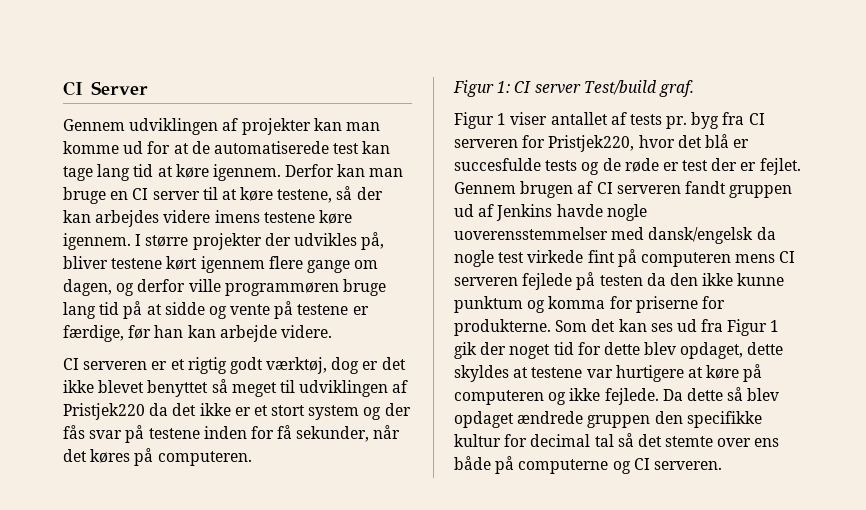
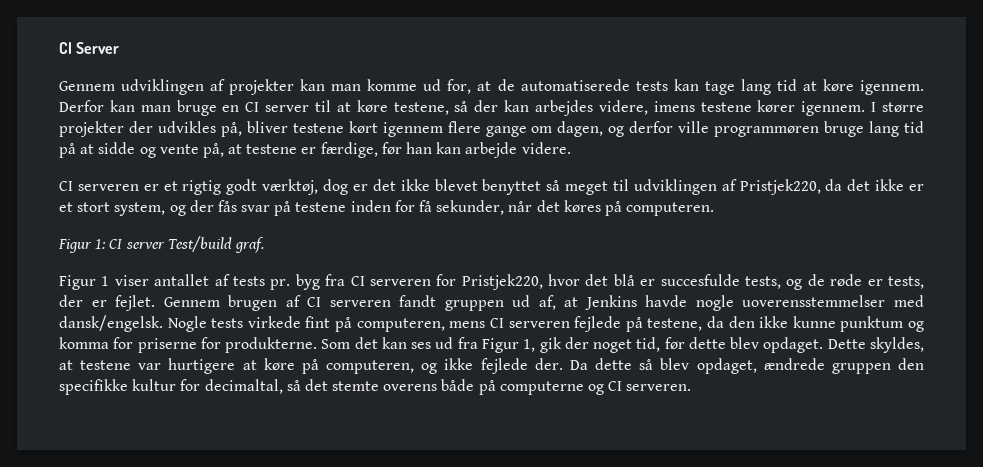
[147,141,171,154] for -> [447,79,472,94] for,
[333,143,360,154] test -> [635,81,668,91] tests
[163,210,211,223] videre -> [598,100,648,115] videre,
[318,210,352,224] køre -> [757,100,796,112] kører
[274,301,294,319] på -> [202,143,243,158] på, at
[63,403,145,420] Pristjek220 -> [739,179,821,195] Pristjek220,
[308,405,360,420] system -> [114,202,166,216] system,
[545,160,578,171] tests -> [745,276,782,289] tests,
[682,160,709,171] test -> [888,276,925,289] tests,
[478,204,495,217] af -> [538,295,579,310] af, at
[648,227,776,244] [454,250,525,267] dansk/engelsk da nogle test -> [59,315,244,332] dansk/engelsk. Nogle tests
[640,252,731,267] computeren -> [356,318,445,332] computeren,
[599,275,643,286] testen -> [647,318,703,331] testene,
[770,320,780,332] 1 -> [523,339,536,352] 1,
[553,342,784,359] [454,365,509,382] tid for dette blev opdaget, dette skyldes -> [636,337,924,353] tid, før dette blev opdaget. Dette skyldes,
[454,390,544,405] computeren -> [326,360,415,374] computeren,
[604,388,659,405] fejlede. -> [480,358,563,374] fejlede der.
[454,411,514,428] opdaget -> [696,358,757,374] opdaget,
[530,434,614,447] decimal tal -> [204,379,283,394] decimaltal,
[717,438,780,447] over ens -> [383,384,438,391] overens

